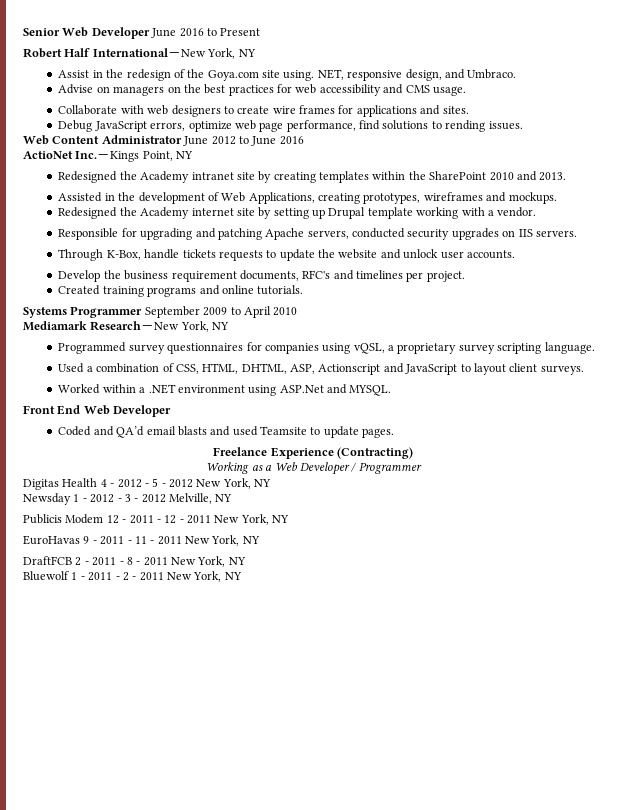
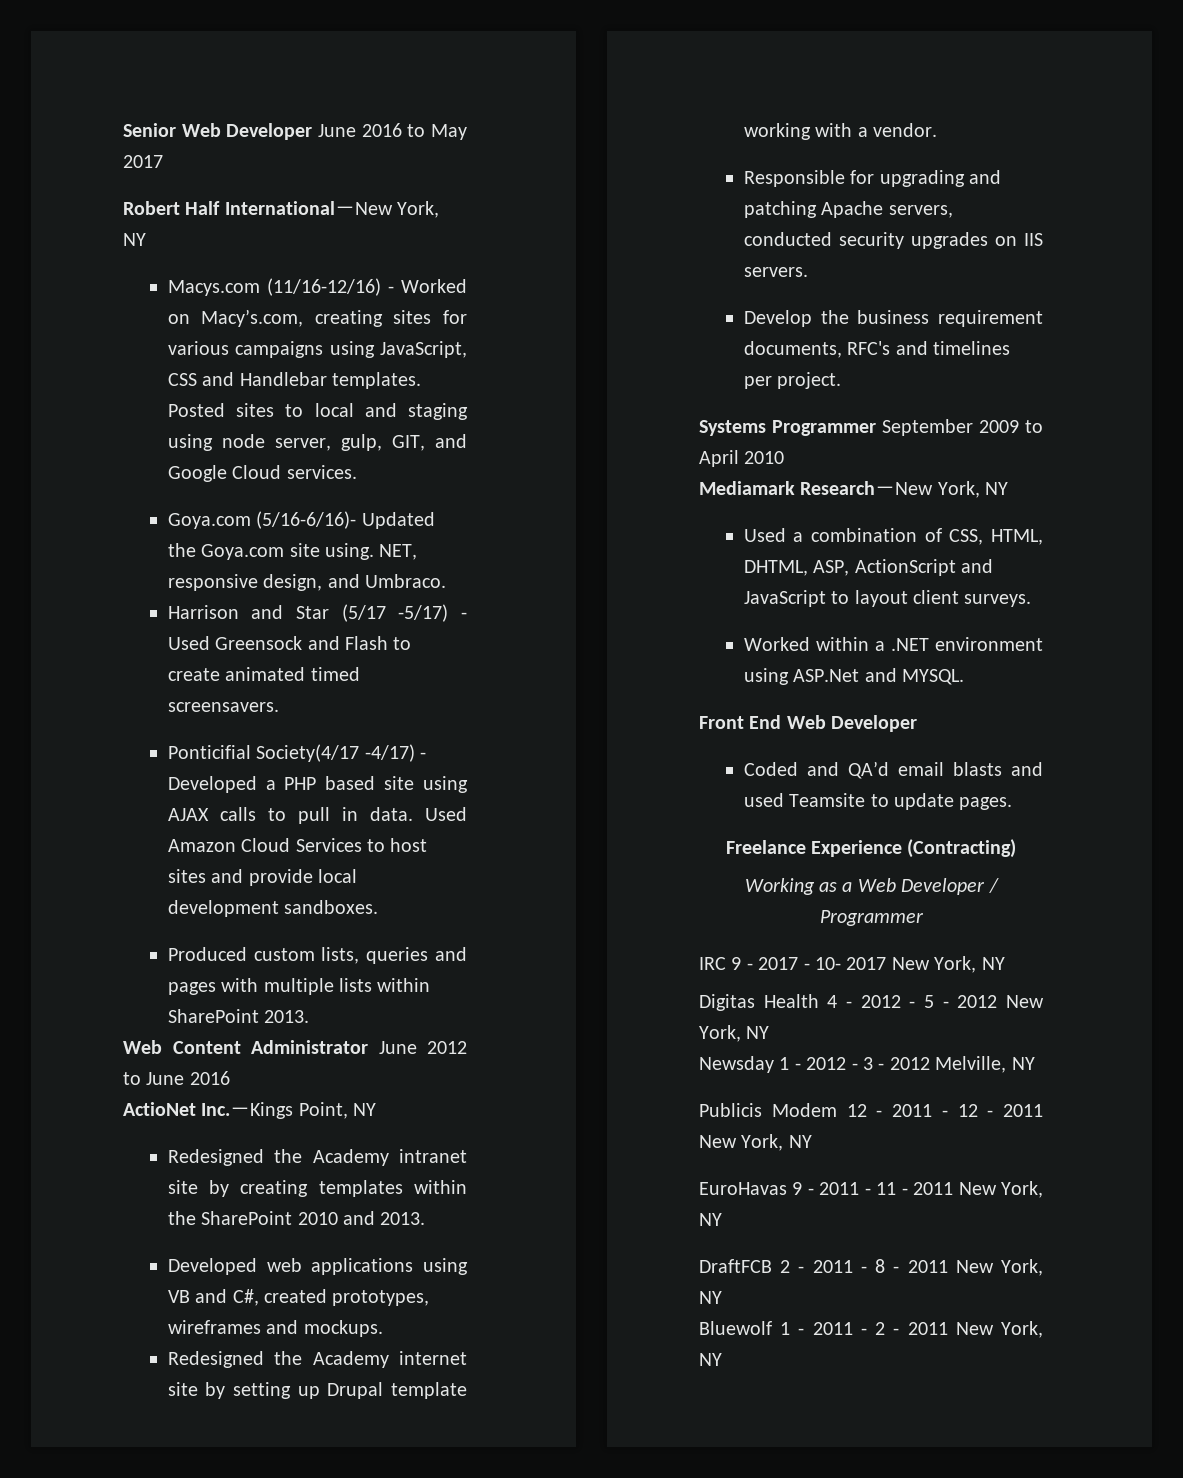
[220,28,261,36] Present -> [431,124,467,140] [123,155,163,168] May 2017
[58,69,185,81] Assist in the redesign of -> [167,278,468,296] [167,309,467,327] [167,341,468,358] [167,372,421,389] [167,403,468,420] [167,434,467,451] [167,465,357,482] [167,511,435,529] Macys.com (11/16-12/16) - Worked on Macy’s.com, creating sites for various campaigns using JavaScript, CSS and Handlebar templates. Posted sites to local and staging using node server, gulp, GIT, and Google Cloud services. // Goya.com (5/16-6/16)- Updated
[58,84,466,96] [58,105,469,117] [58,120,523,132] Advise on managers on the best practices for web accessibility and CMS usage. // Collaborate with web designers to create wire frames for applications and sites. // Debug JavaScript errors, optimize web page performance, find solutions to rending issues. -> [167,604,468,622] [167,636,412,650] [167,667,360,681] [167,702,279,712] [167,744,426,762] [167,776,468,793] [167,807,468,824] [167,838,428,852] [167,869,357,886] [167,900,379,917] [167,947,467,964] [167,978,431,995] [167,1009,310,1023] Harrison and Star (5/17 -5/17) - Used Greensock and Flash to create animated timed screensavers. // Ponticifial Society(4/17 -4/17) - Developed a PHP based site using AJAX calls to pull in data. Used Amazon Cloud Services to host sites and provide local development sandboxes. // Produced custom lists, queries and pages with multiple lists within SharePoint 2013.
[58,192,361,204] Assisted in the development of Web Applications, creating -> [167,1258,469,1275] [167,1289,327,1306] Developed web applications using VB and C#, created
[58,249,515,261] // Through K-Box, handle tickets requests to update the website and unlock user accounts. -> (808, 272) none
[58,285,304,297] // Created training programs and online tutorials. -> (842, 380) none
[58,342,595,354] // Programmed survey questionnaires for companies using vQSL, a proprietary survey scripting language. -> (1009, 488) none
[318,364,381,375] Actionscript -> [854,559,956,576] ActionScript
(422, 468) none -> [699,956,1005,973] // IRC 9 - 2017 - 10- 2017 New York, NY

